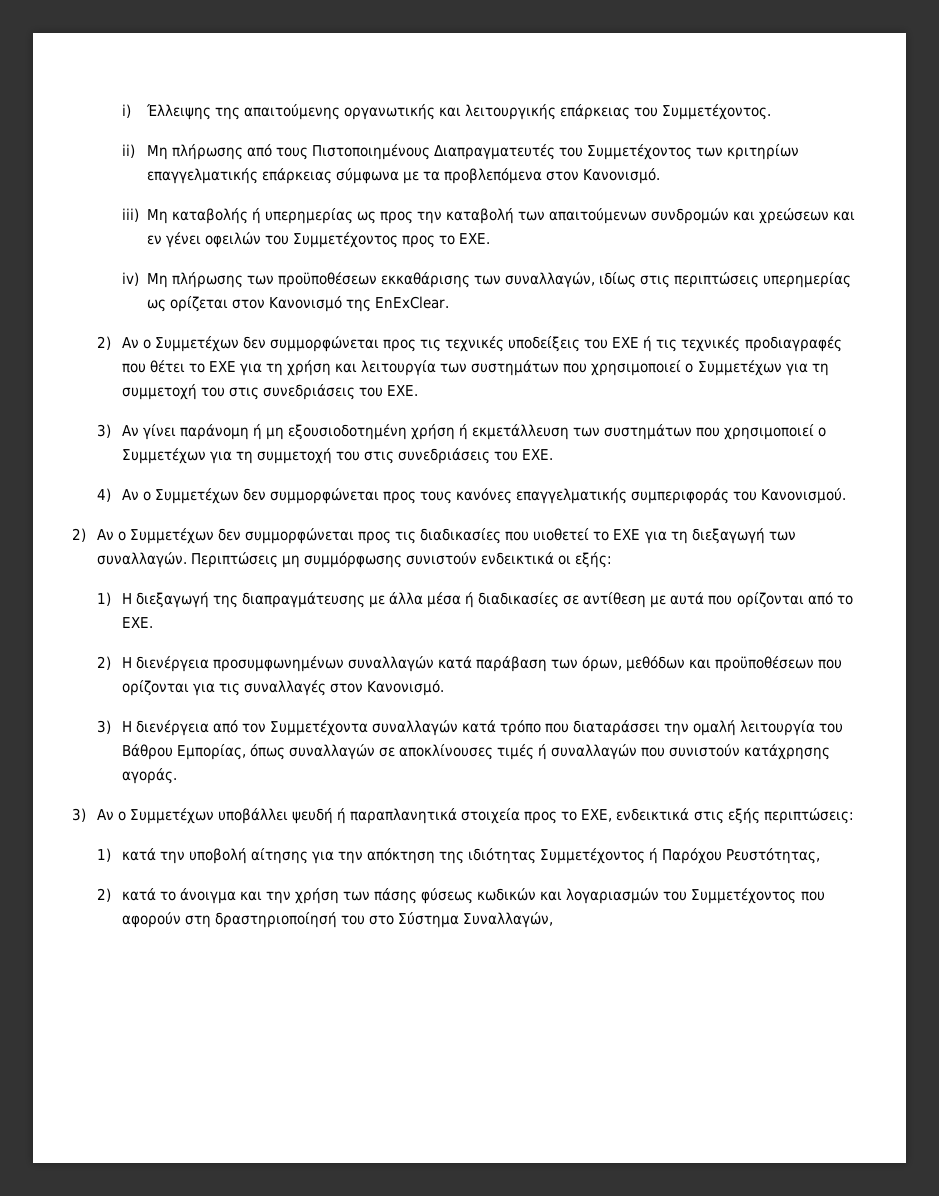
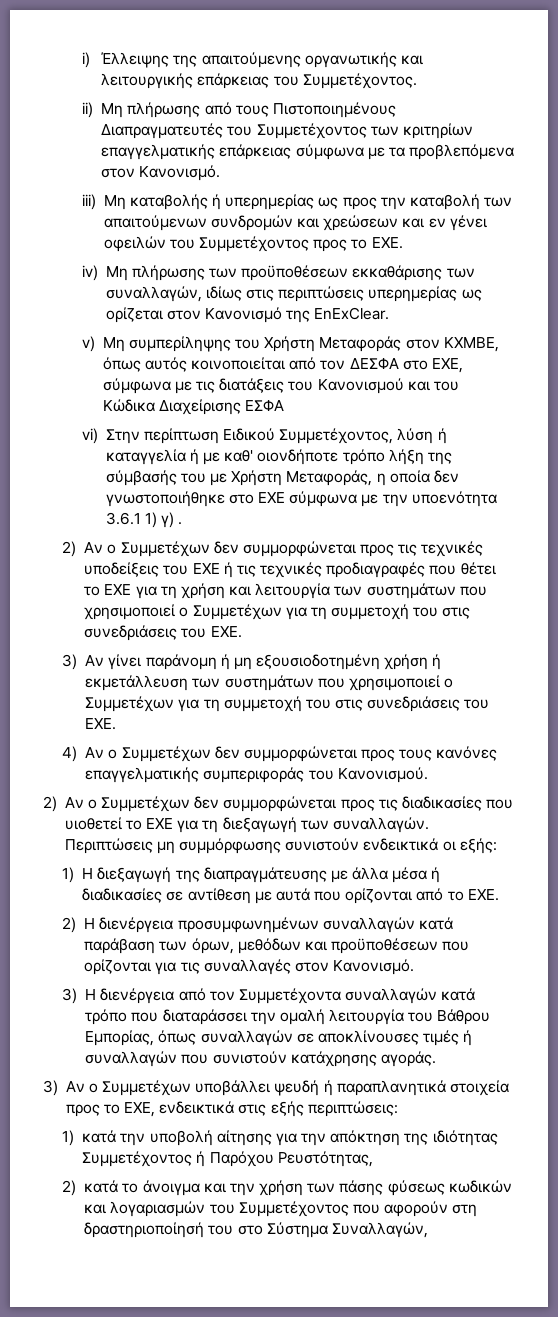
(450, 302) none -> [81,336,499,352] [102,357,463,373] [102,378,459,394] [102,399,284,415] [81,428,447,444] [105,449,452,465] [105,470,459,486] [105,491,497,507] [105,512,183,528] // v) Μη συμπερίληψης του Χρήστη Μεταφοράς στον ΚΧΜΒΕ, όπως αυτός κοινοποιείται από τον ΔΕΣΦΑ στο ΕΧΕ, σύμφωνα με τις διατάξεις του Κανονισμού και του Κώδικα Διαχείρισης ΕΣΦΑ // vi) Στην περίπτωση Ειδικού Συμμετέχοντος, λύση ή καταγγελία ή με καθ' οιονδήποτε τρόπο λήξη της σύμβασής του με Χρήστη Μεταφοράς, η οποία δεν γνωστοποιήθηκε στο ΕΧΕ σύμφωνα με την υποενότητα 3.6.1 1) γ) .

